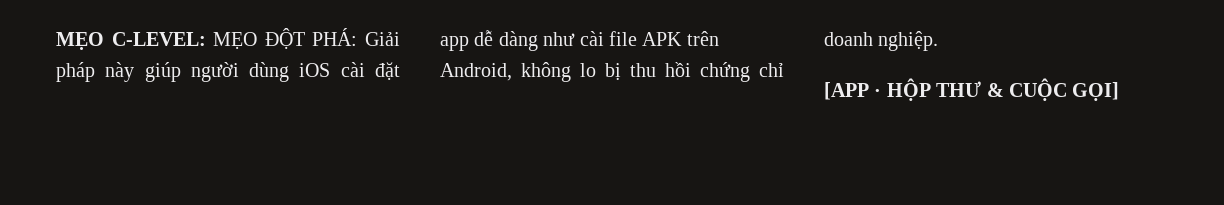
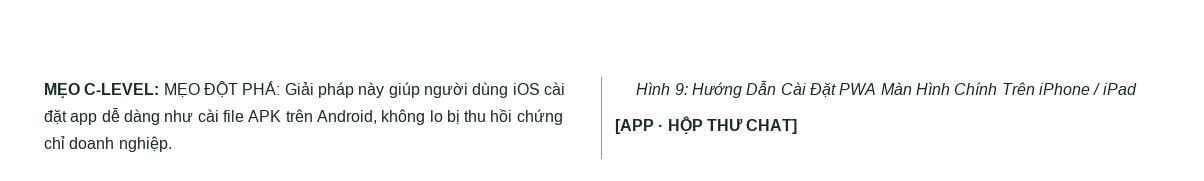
(939, 41) none -> [636,81,1137,98] // Hình 9: Hướng Dẫn Cài Đặt PWA Màn Hình Chính Trên iPhone / iPad
[986,78,1120,101] & CUỘC GỌI] -> [746,119,798,134] CHAT]

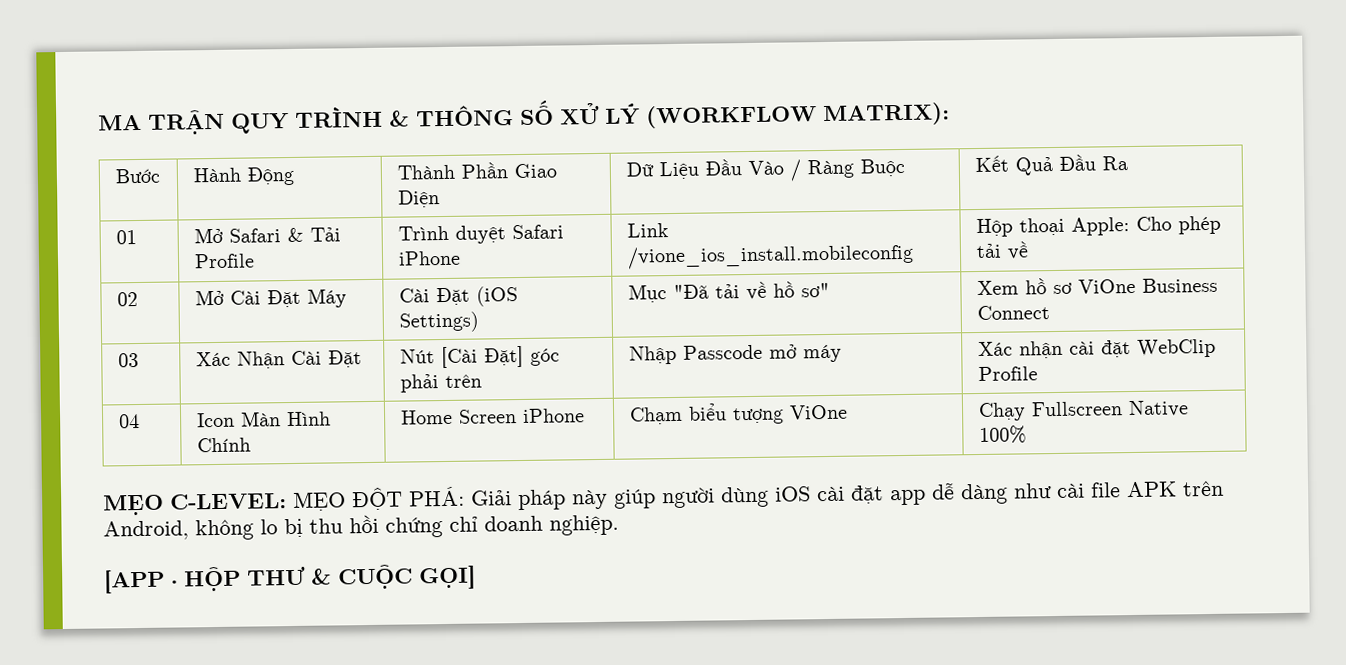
(44, 90) none -> [98,99,950,135] [114,168,160,184] [192,166,295,186] [396,162,557,180] [397,190,440,208] [625,158,905,182] [974,154,1128,176] [115,230,137,245] [193,227,341,244] [193,253,255,269] [397,224,564,244] [397,250,461,266] [626,223,669,238] [626,243,914,270] [975,215,1221,238] [975,241,1029,260] [116,292,138,307] [194,288,347,308] [398,286,518,307] [398,311,479,333] [627,281,830,303] [976,277,1218,296] [976,305,1050,321] [117,353,139,368] [195,350,362,369] [399,345,560,369] [399,374,482,393] [628,344,842,365] [977,338,1216,359] [977,366,1038,382] [118,413,140,429] [196,411,331,428] [196,437,251,453] [399,408,585,425] [628,403,848,425] [977,400,1189,422] [978,425,1027,445] MA TRẬN QUY TRÌNH & THÔNG SỐ XỬ LÝ (WORKFLOW MATRIX): // Bước | Hành Động | Thành Phần Giao Diện | Dữ Liệu Đầu Vào / Ràng Buộc | Kết Quả Đầu Ra // 01 | Mở Safari & Tải Profile | Trình duyệt Safari iPhone | Link /vione_ios_install.mobileconfig | Hộp thoại Apple: Cho phép tải về // 02 | Mở Cài Đặt Máy | Cài Đặt (iOS Settings) | Mục "Đã tải về hồ sơ" | Xem hồ sơ ViOne Business Connect // 03 | Xác Nhận Cài Đặt | Nút [Cài Đặt] góc phải trên | Nhập Passcode mở máy | Xác nhận cài đặt WebClip Profile // 04 | Icon Màn Hình Chính | Home Screen iPhone | Chạm biểu tượng ViOne | Chạy Fullscreen Native 100% //
[636,81,1137,98] // Hình 9: Hướng Dẫn Cài Đặt PWA Màn Hình Chính Trên iPhone / iPad -> (619, 525) none
[746,119,798,134] CHAT] -> [311,564,476,590] & CUỘC GỌI]

